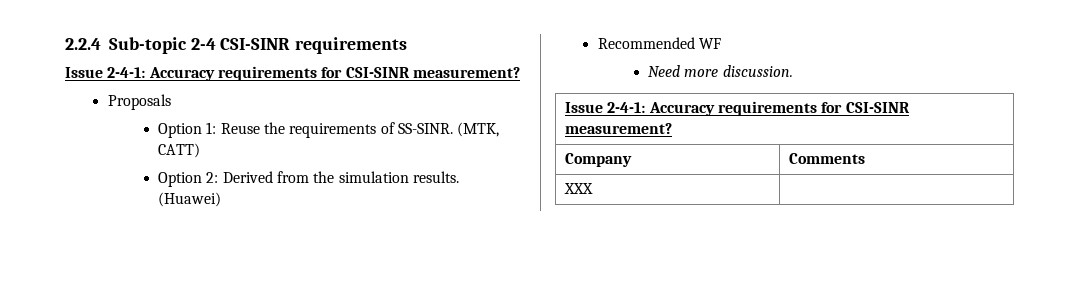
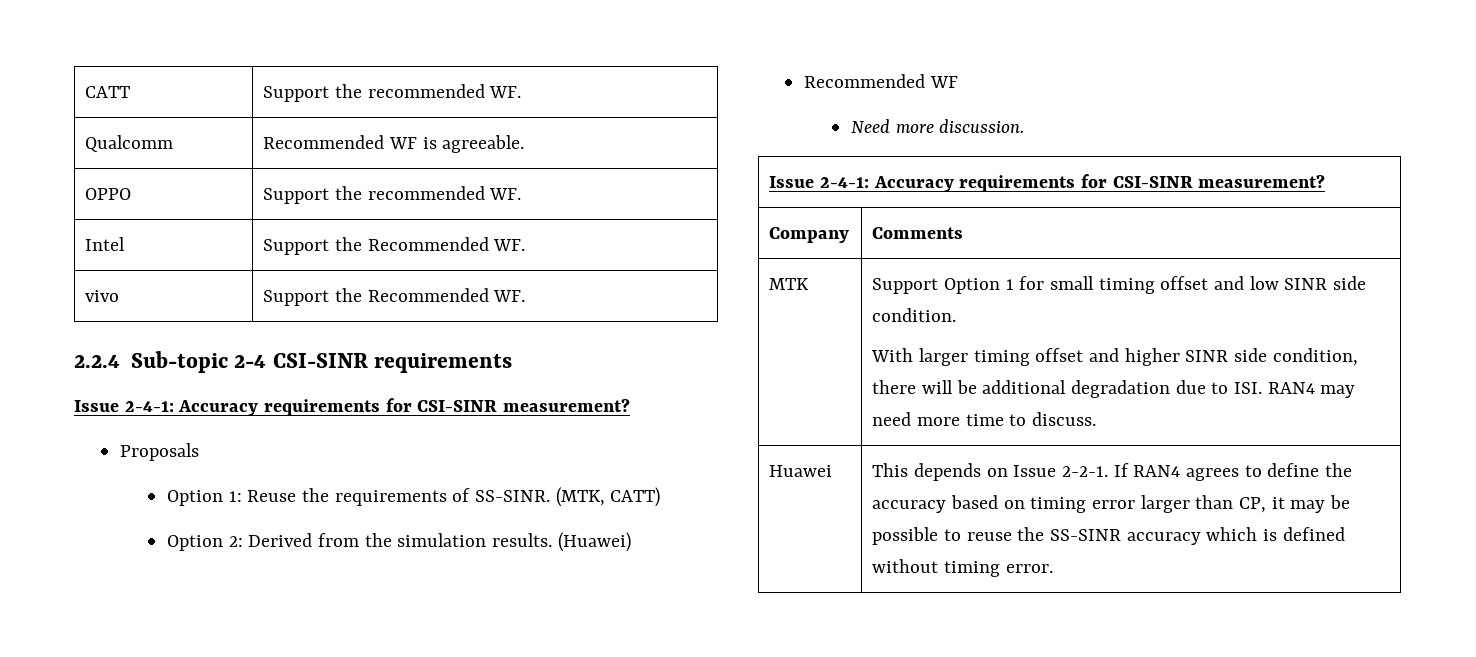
(65, 44) none -> [85,86,131,98] [263,84,522,102] [85,135,174,152] [263,135,525,153] [85,188,132,200] [263,186,522,204] [85,237,126,251] [263,237,526,255] [85,290,120,302] [263,288,526,306] CATT | Support the recommended WF. // Qualcomm | Recommended WF is agreeable. // OPPO | Support the recommended WF. // Intel | Support the Recommended WF. // vivo | Support the Recommended WF. //
[563,183,593,194] XXX | -> [769,278,810,290] [872,276,1366,294] [872,308,957,322] [871,348,1358,366] [872,380,1356,398] [872,412,1096,426] [769,465,833,477] [872,463,1352,481] [872,495,1350,513] [872,527,1345,545] [872,559,1053,577] MTK | Support Option 1 for small timing offset and low SINR side condition. // With larger timing offset and higher SINR side condition, there will be additional degradation due to ISI. RAN4 may need more time to discuss. // Huawei | This depends on Issue 2-2-1. If RAN4 agrees to define the accuracy based on timing error larger than CP, it may be possible to reuse the SS-SINR accuracy which is defined without timing error.

